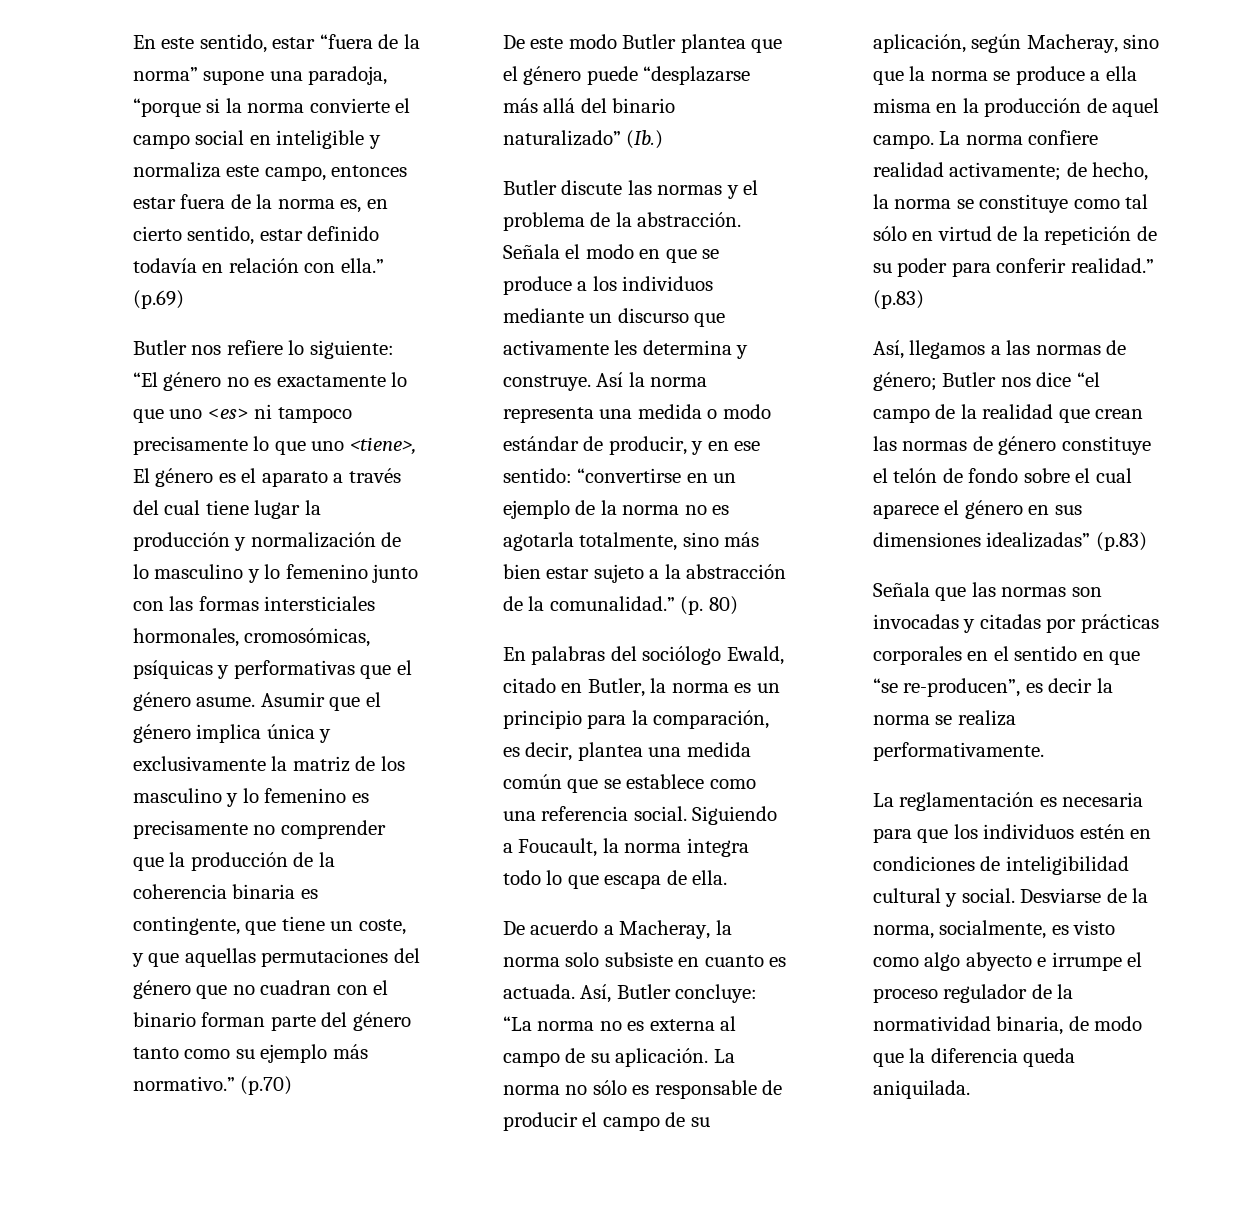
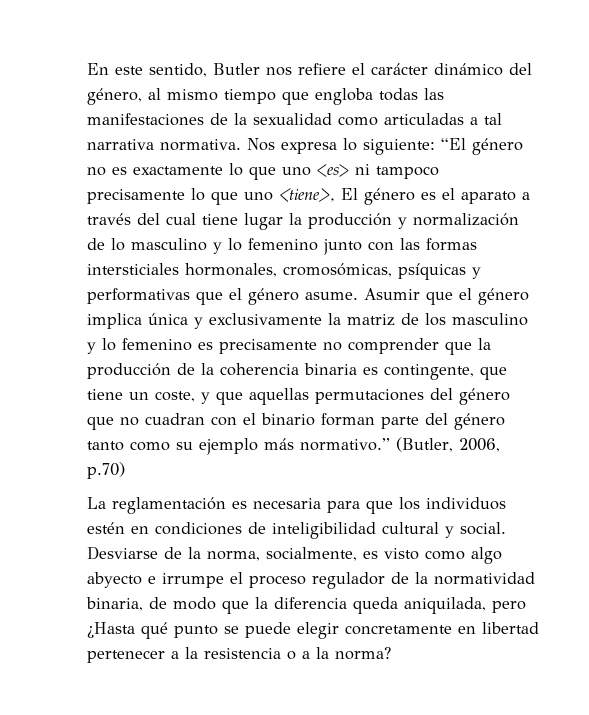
[272,34,420,49] [132,66,388,85] [132,98,411,117] [132,130,381,149] [132,162,408,181] [132,194,388,213] [132,226,380,245] [132,258,384,273] [132,290,184,309] [132,340,283,355] estar “fuera de la norma” supone una paradoja, “porque si la norma convierte el campo social en inteligible y normaliza este campo, entonces estar fuera de la norma es, en cierto sentido, estar definido todavía en relación con ella.” (p.69) // Butler nos refiere -> [212,63,532,76] [86,88,444,105] [86,113,502,126] [86,138,337,154] Butler nos refiere el carácter dinámico del género, al mismo tiempo que engloba todas las manifestaciones de la sexualidad como articuladas a tal narrativa normativa. Nos expresa
[240,1076,293,1095] [502,34,783,53] [502,66,751,85] [502,98,676,113] [502,130,664,149] [502,180,759,199] [502,212,742,231] [502,244,720,263] [502,276,714,295] [502,308,726,327] [502,340,749,359] [502,372,708,391] [502,404,771,423] [502,436,761,455] [502,468,737,483] [502,500,730,519] [502,532,760,551] [502,564,787,583] [502,596,738,615] [502,646,784,665] [502,678,780,697] [502,710,770,729] [502,742,751,761] [502,774,756,793] [502,806,778,825] [502,838,749,857] [502,870,728,889] [502,920,732,939] [502,952,787,967] [502,984,758,1003] [502,1016,737,1031] [502,1048,735,1067] [502,1080,783,1099] [502,1112,710,1131] [872,34,1160,53] [872,66,1137,85] [872,98,1160,117] [872,130,1099,149] [872,162,1149,181] [872,194,1149,213] [872,226,1157,245] [872,258,1154,277] [872,290,924,309] [872,340,1127,359] [872,372,1100,391] [872,404,1144,423] [872,436,1151,455] [872,468,1132,483] [872,500,1082,519] [872,532,1147,551] [872,582,1102,601] [872,614,1159,633] [872,646,1141,665] [872,678,1113,697] [872,710,1016,726] [872,742,1044,761] (p.70) // De este modo Butler plantea que el género puede “desplazarse más allá del binario naturalizado” (Ib.) // Butler discute las normas y el problema de la abstracción. Señala el modo en que se produce a los individuos mediante un discurso que activamente les determina y construye. Así la norma representa una medida o modo estándar de producir, y en ese sentido: “convertirse en un ejemplo de la norma no es agotarla totalmente, sino más bien estar sujeto a la abstracción de la comunalidad.” (p. 80) // En palabras del sociólogo Ewald, citado en Butler, la norma es un principio para la comparación, es decir, plantea una medida común que se establece como una referencia social. Siguiendo a Foucault, la norma integra todo lo que escapa de ella. // De acuerdo a Macheray, la norma solo subsiste en cuanto es actuada. Así, Butler concluye: “La norma no es externa al campo de su aplicación. La norma no sólo es responsable de producir el campo de su aplicación, según Macheray, sino que la norma se produce a ella misma en la producción de aquel campo. La norma confiere realidad activamente; de hecho, la norma se constituye como tal sólo en virtud de la repetición de su poder para conferir realidad.” (p.83) // Así, llegamos a las normas de género; Butler nos dice “el campo de la realidad que crean las normas de género constituye el telón de fondo sobre el cual aparece el género en sus dimensiones idealizadas” (p.83) // Señala que las normas son invocadas y citadas por prácticas corporales en el sentido en que “se re-producen”, es decir la norma se realiza performativamente. -> [395,437,500,452] [86,462,125,479] (Butler, 2006, p.70)
[872,1080,970,1099] aniquilada. -> [403,597,526,614] [86,622,539,639] [86,647,391,663] aniquilada, pero ¿Hasta qué punto se puede elegir concretamente en libertad pertenecer a la resistencia o a la norma?

